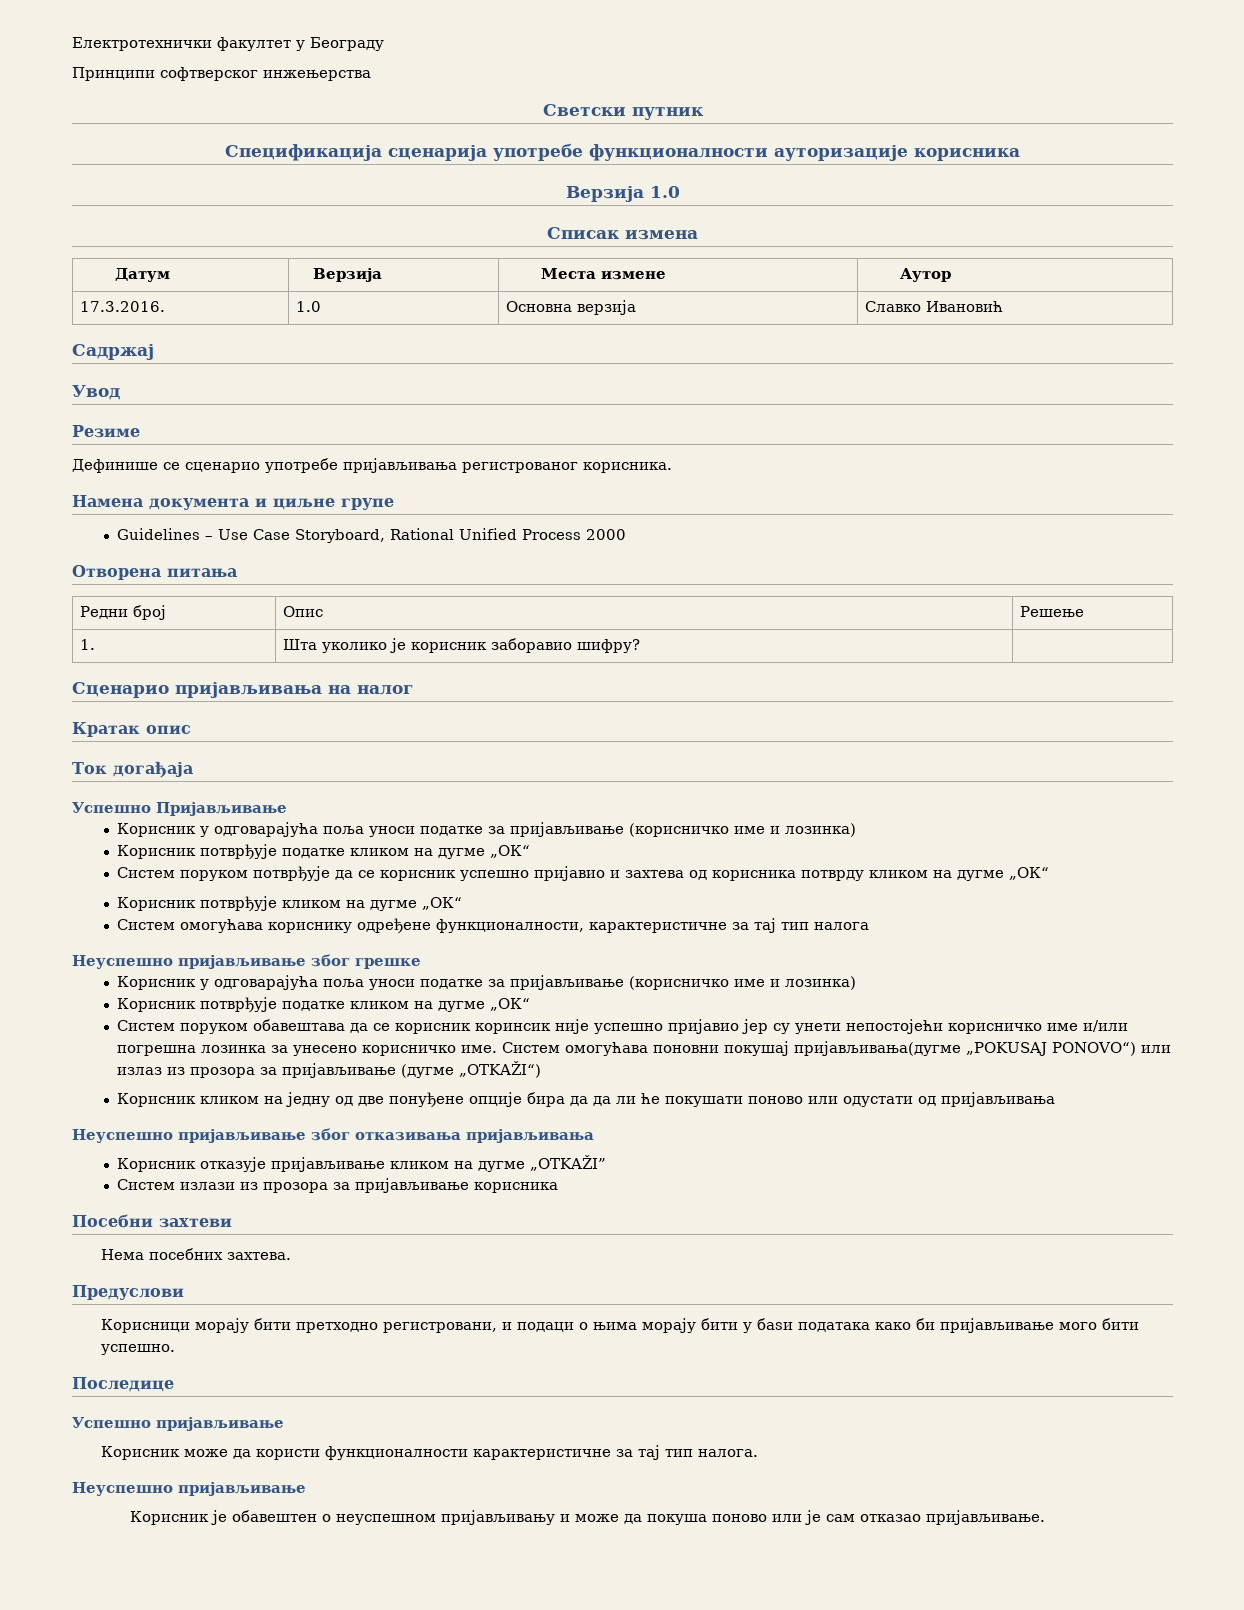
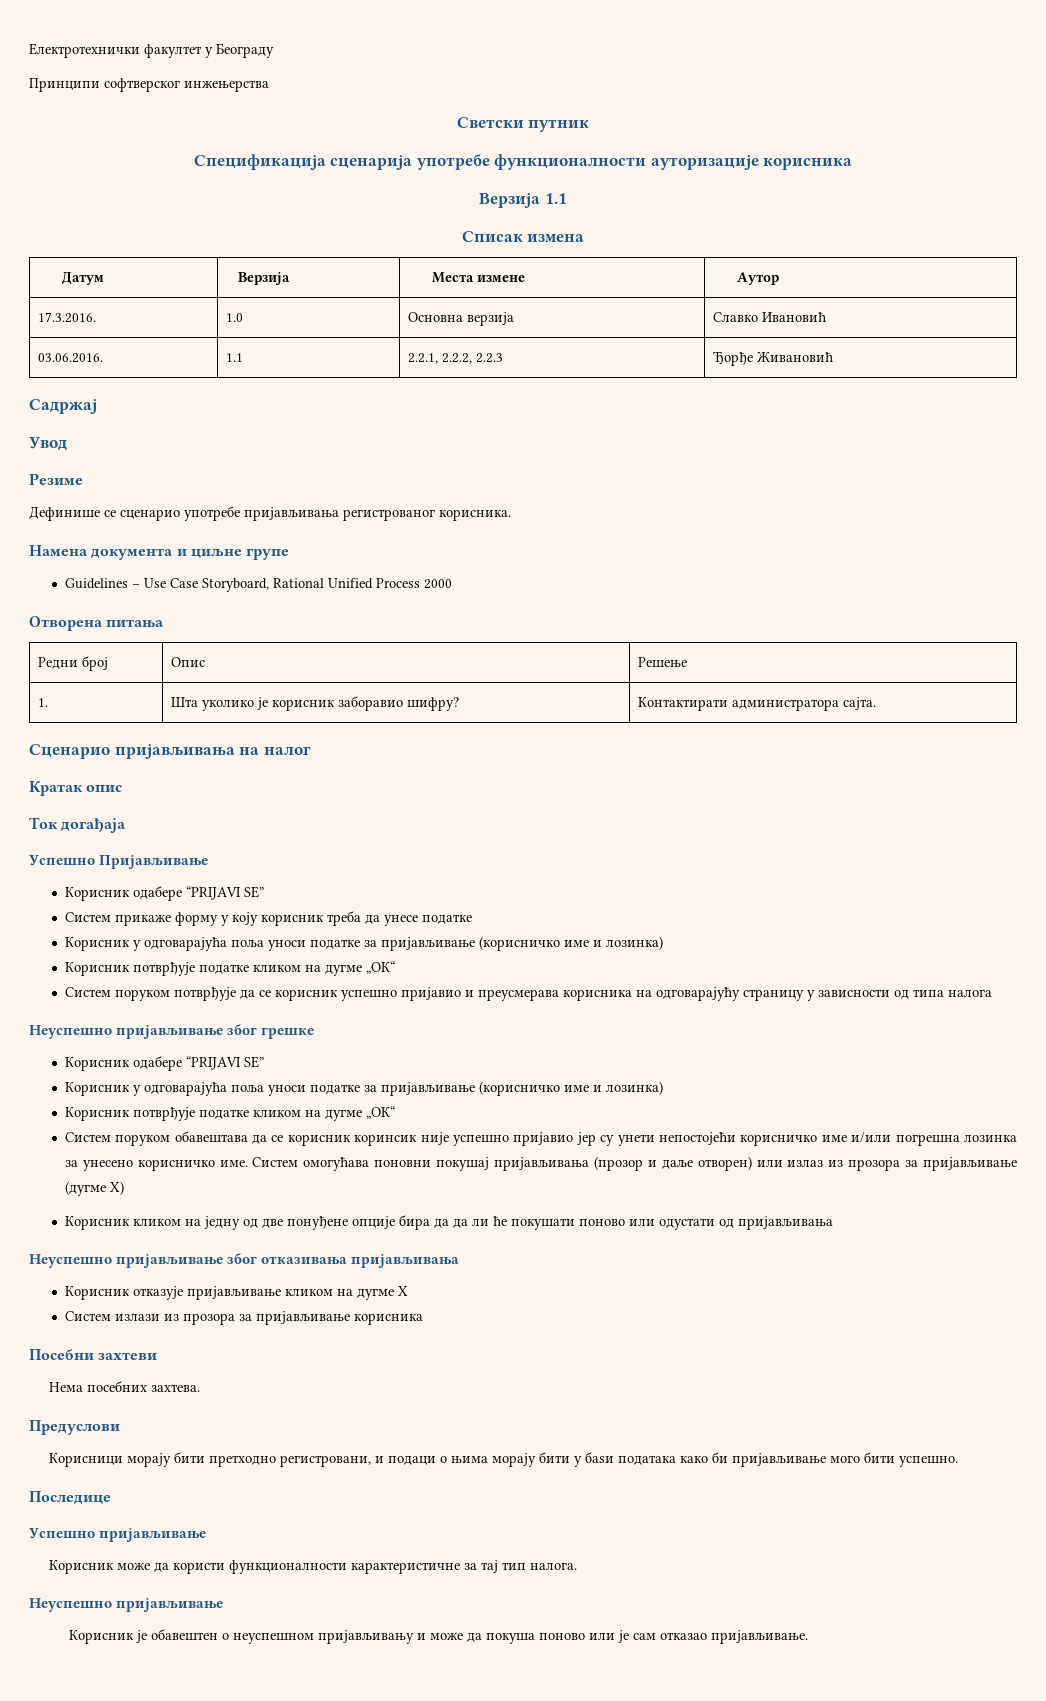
[649,186,680,198] 1.0 -> [544,193,567,204] 1.1
(1004, 306) none -> [37,353,103,363] [225,353,243,362] [407,353,503,364] [712,351,833,366] // 03.06.2016. | 1.1 | 2.2.1, 2.2.2, 2.2.3 | Ђорђе Живановић
(641, 646) none -> [637,697,876,711] Контактирати администратора сајта.
(287, 809) none -> [64,886,264,901] [64,911,472,926] // Корисник одабере “PRIJAVI SE” // Систем прикаже форму у коју корисник треба да унесе податке
[624,867,1049,881] [116,896,462,912] [116,918,809,934] захтева од корисника потврду кликом на дугме „ОК“ // Корисник потврђује кликом на дугме „ОК“ // Систем омогућава кориснику одређене функционалности, карактеристичне за тај тип -> [477,987,944,1001] преусмерава корисника на одговарајућу страницу у зависности од типа
(421, 963) none -> [64,1056,264,1071] // Корисник одабере “PRIJAVI SE”
[793,1041,1136,1056] пријављивања(дугме „POKUSAJ PONOVO“) -> [493,1156,752,1171] пријављивања (прозор и даље отворен)
[458,1061,541,1078] „OTKAŽI“) -> [109,1181,124,1195] X)
[529,1155,606,1171] „OTKAŽI” -> [397,1286,408,1296] X

